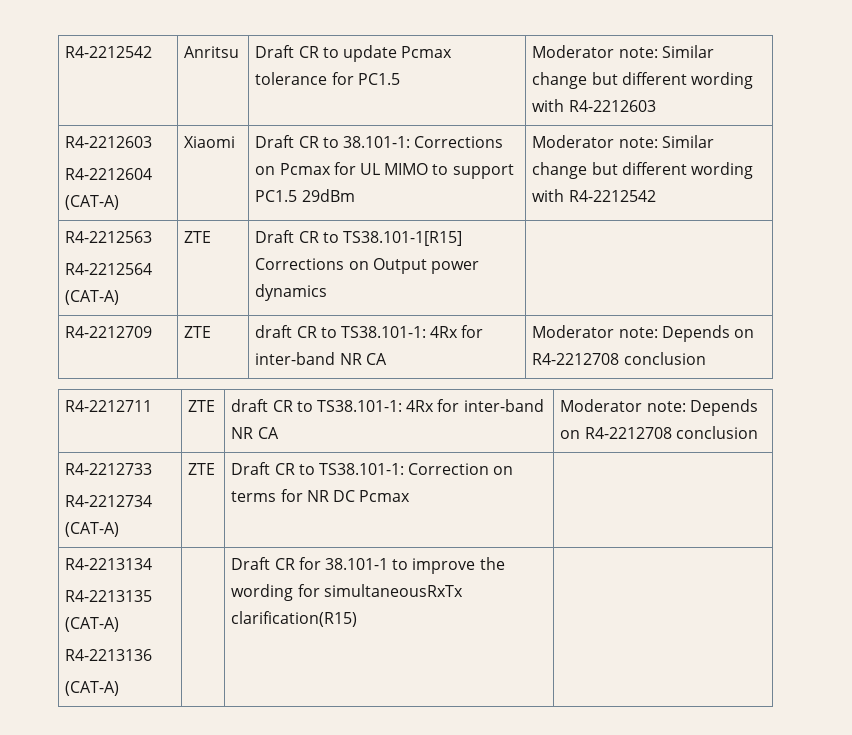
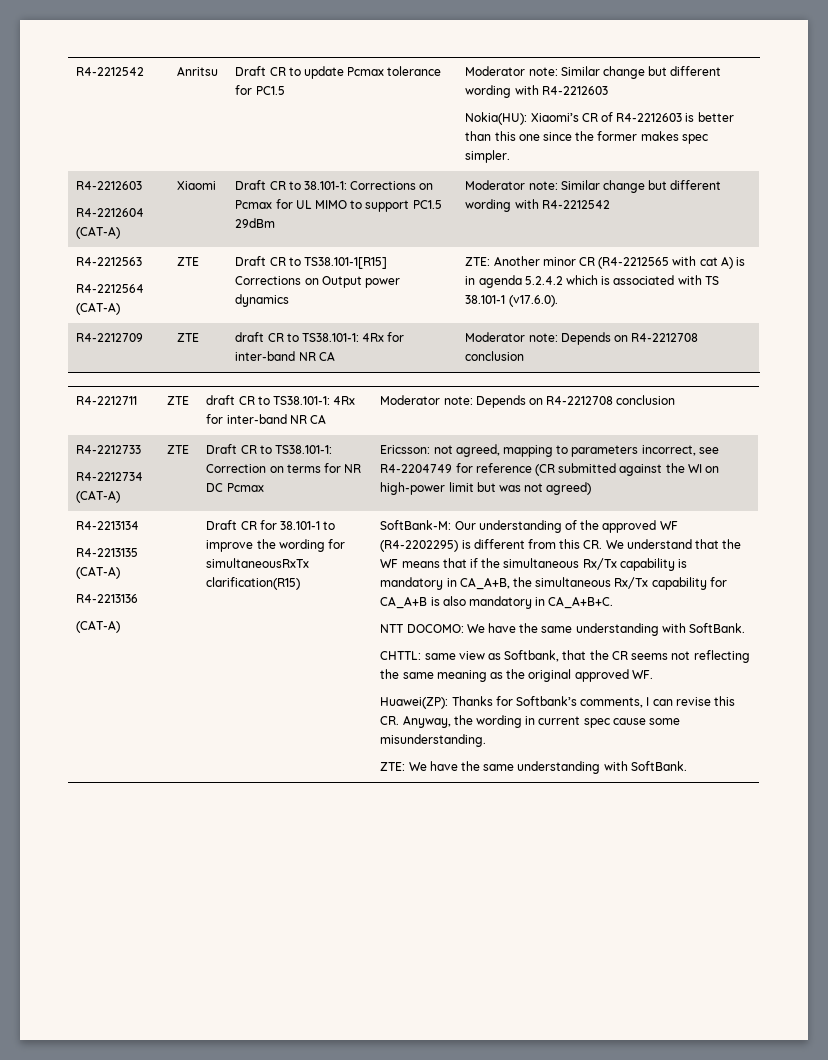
(656, 106) none -> [465,112,734,125] [465,131,708,144] [465,150,511,163] // Nokia(HU): Xiaomi’s CR of R4-2212603 is better than this one since the former makes spec simpler.
(328, 292) none -> [465,256,746,269] [465,275,719,288] [465,295,558,307] ZTE: Another minor CR (R4-2212565 with cat A) is in agenda 5.2.4.2 which is associated with TS 38.101-1 (v17.6.0).
(411, 496) none -> [380,444,719,457] [380,463,720,476] [380,482,592,495] Ericsson: not agreed, mapping to parameters incorrect, see R4-2204749 for reference (CR submitted against the WI on high-power limit but was not agreed)
(358, 619) none -> [380,520,678,533] [380,539,742,552] [380,558,688,571] [380,577,727,590] [380,596,614,609] [380,623,746,636] [380,650,750,663] [380,669,653,682] [380,696,736,709] [380,715,681,728] [380,734,487,747] [380,761,687,774] SoftBank-M: Our understanding of the approved WF (R4-2202295) is different from this CR. We understand that the WF means that if the simultaneous Rx/Tx capability is mandatory in CA_A+B, the simultaneous Rx/Tx capability for CA_A+B is also mandatory in CA_A+B+C. // NTT DOCOMO: We have the same understanding with SoftBank. // CHTTL: same view as Softbank, that the CR seems not reflecting the same meaning as the original approved WF. // Huawei(ZP): Thanks for Softbank’s comments, I can revise this CR. Anyway, the wording in current spec cause some misunderstanding. // ZTE: We have the same understanding with SoftBank.

